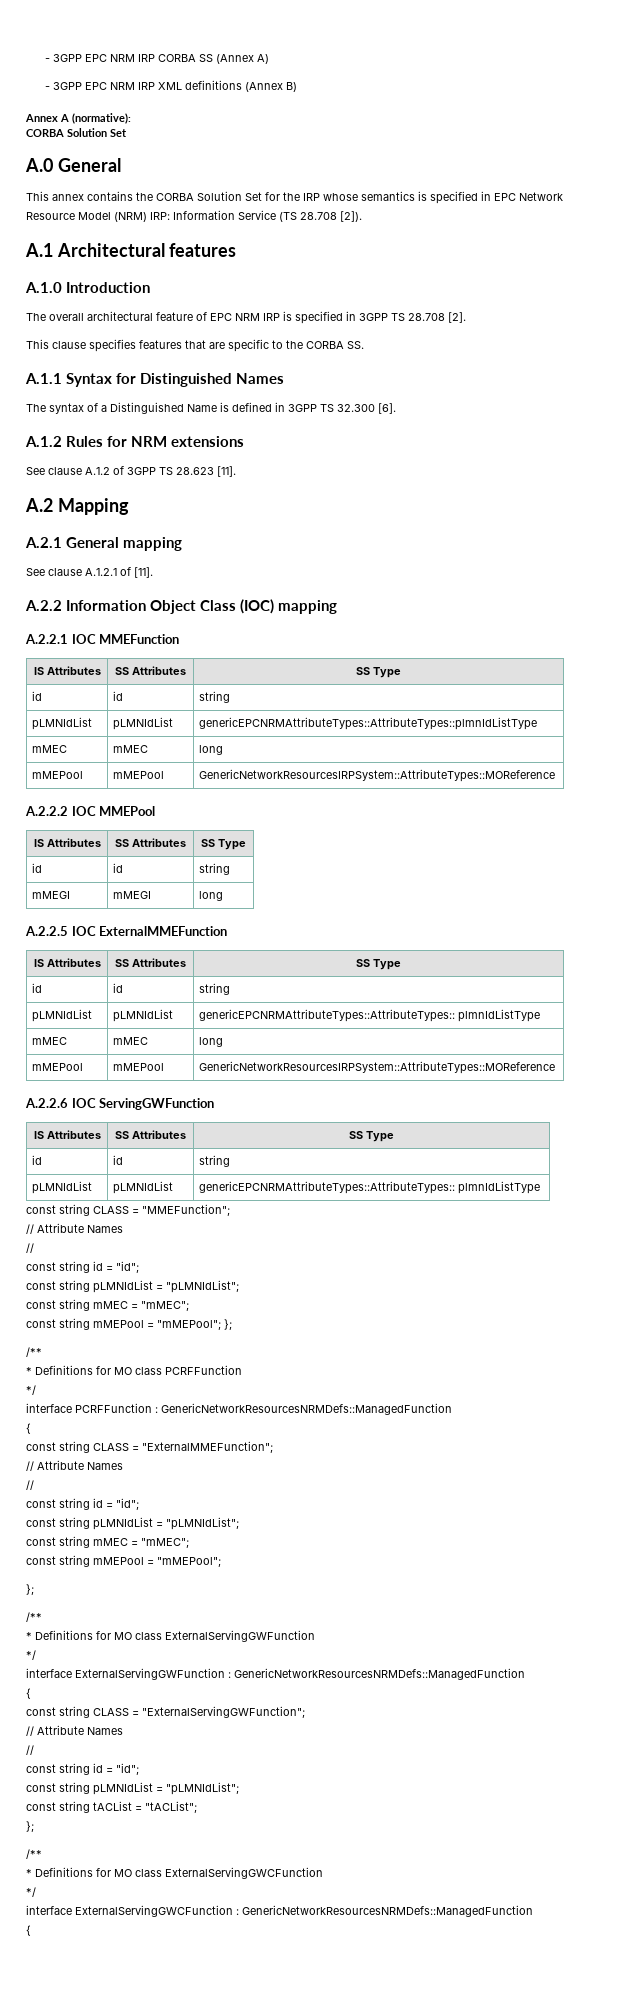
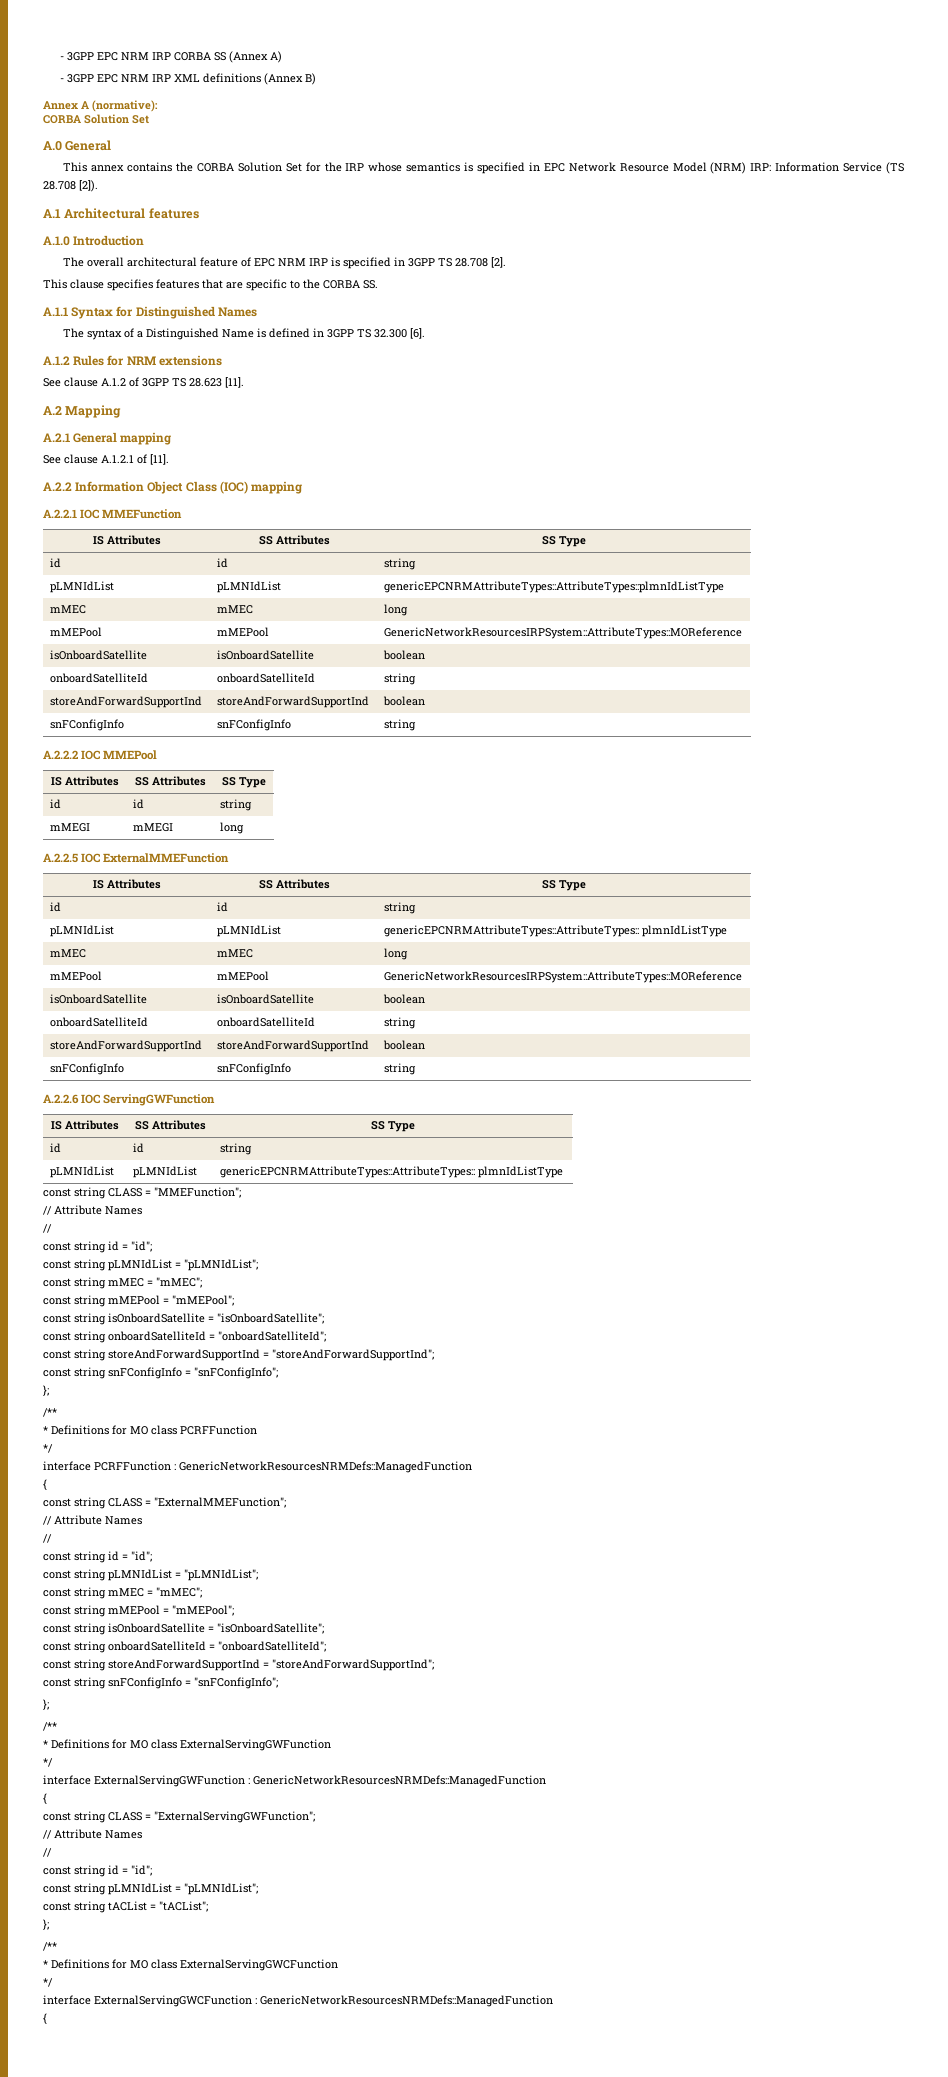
(556, 775) none -> [50,650,148,660] [217,650,315,660] [383,650,426,660] [50,673,149,683] [217,673,316,683] [384,673,417,685] [50,696,203,708] [217,696,370,708] [383,696,426,706] [50,719,125,731] [217,719,292,731] [384,719,417,731] // isOnboardSatellite | isOnboardSatellite | boolean // onboardSatelliteId | onboardSatelliteId | string // storeAndForwardSupportInd | storeAndForwardSupportInd | boolean // snFConfigInfo | snFConfigInfo | string
(556, 1067) none -> [50,994,148,1004] [217,994,315,1004] [383,994,426,1004] [50,1017,149,1027] [217,1017,316,1027] [384,1017,417,1029] [50,1040,203,1052] [217,1040,370,1052] [383,1040,426,1050] [50,1063,125,1075] [217,1063,292,1075] [384,1063,417,1075] // isOnboardSatellite | isOnboardSatellite | boolean // onboardSatelliteId | onboardSatelliteId | string // storeAndForwardSupportInd | storeAndForwardSupportInd | boolean // snFConfigInfo | snFConfigInfo | string
(221, 1325) none -> [43,1313,324,1325] [43,1331,326,1343] [43,1349,434,1361] [43,1367,278,1379] // const string isOnboardSatellite = "isOnboardSatellite"; // const string onboardSatelliteId = "onboardSatelliteId"; // const string storeAndForwardSupportInd = "storeAndForwardSupportInd"; // const string snFConfigInfo = "snFConfigInfo"; //
(221, 1562) none -> [43,1623,324,1635] [43,1641,326,1653] [43,1659,434,1671] [43,1677,278,1689] // const string isOnboardSatellite = "isOnboardSatellite"; // const string onboardSatelliteId = "onboardSatelliteId"; // const string storeAndForwardSupportInd = "storeAndForwardSupportInd"; // const string snFConfigInfo = "snFConfigInfo";

